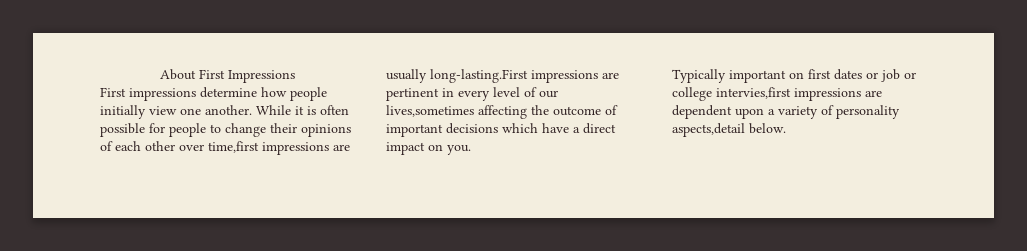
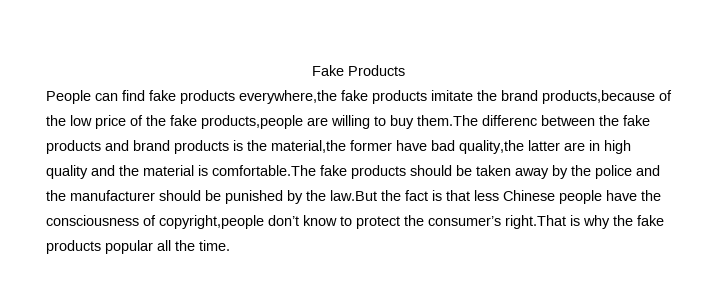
[160,69,295,83] [100,87,327,101] [100,105,349,119] [100,123,351,137] [100,141,350,155] [386,69,619,83] [386,87,558,101] [386,105,618,119] [386,123,616,137] [386,142,471,155] [672,69,916,83] [672,87,882,101] [672,105,900,119] [672,123,786,137] About First Impressions // First impressions determine how people initially view one another. While it is often possible for people to change their opinions of each other over time,first impressions are usually long-lasting.First impressions are pertinent in every level of our lives,sometimes affecting the outcome of important decisions which have a direct impact on you. // Typically important on first dates or job or college intervies,first impressions are dependent upon a variety of personality aspects,detail below. -> [312,65,405,76] [46,90,672,104] [46,115,650,129] [46,140,631,154] [46,165,660,179] [46,190,661,204] [46,215,664,229] [46,240,230,254] Fake Products // People can find fake products everywhere,the fake products imitate the brand products,because of the low price of the fake products,people are willing to buy them.The differenc between the fake products and brand products is the material,the former have bad quality,the latter are in high quality and the material is comfortable.The fake products should be taken away by the police and the manufacturer should be punished by the law.But the fact is that less Chinese people have the consciousness of copyright,people don’t know to protect the consumer’s right.That is why the fake products popular all the time.

